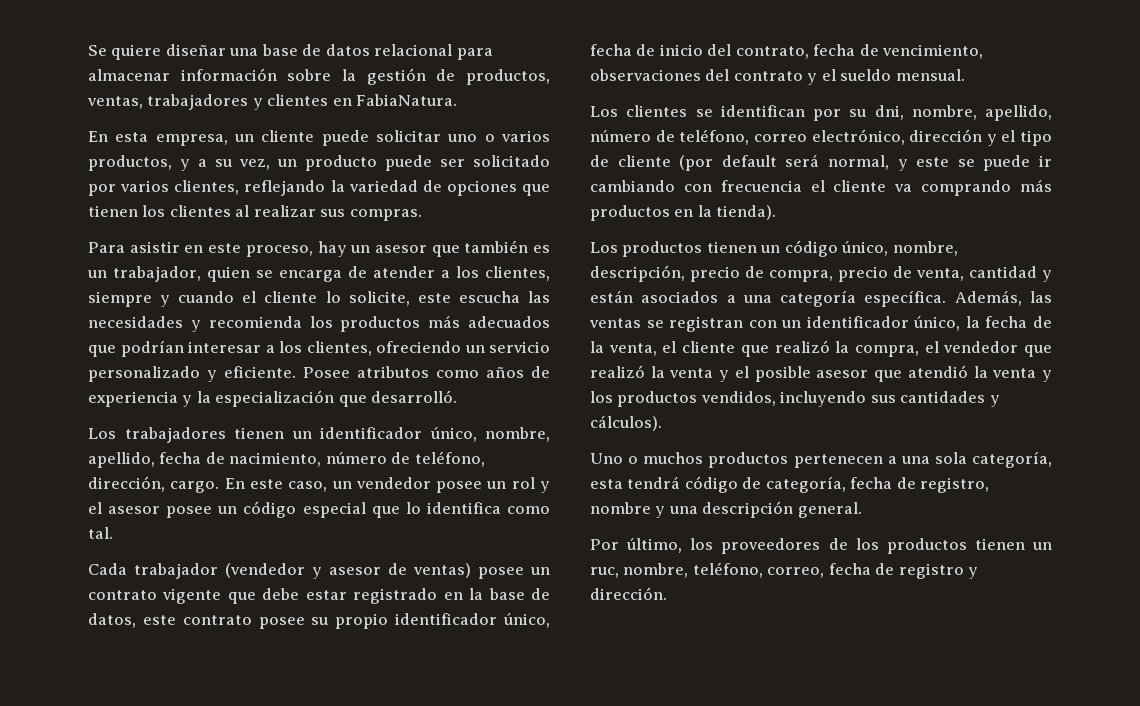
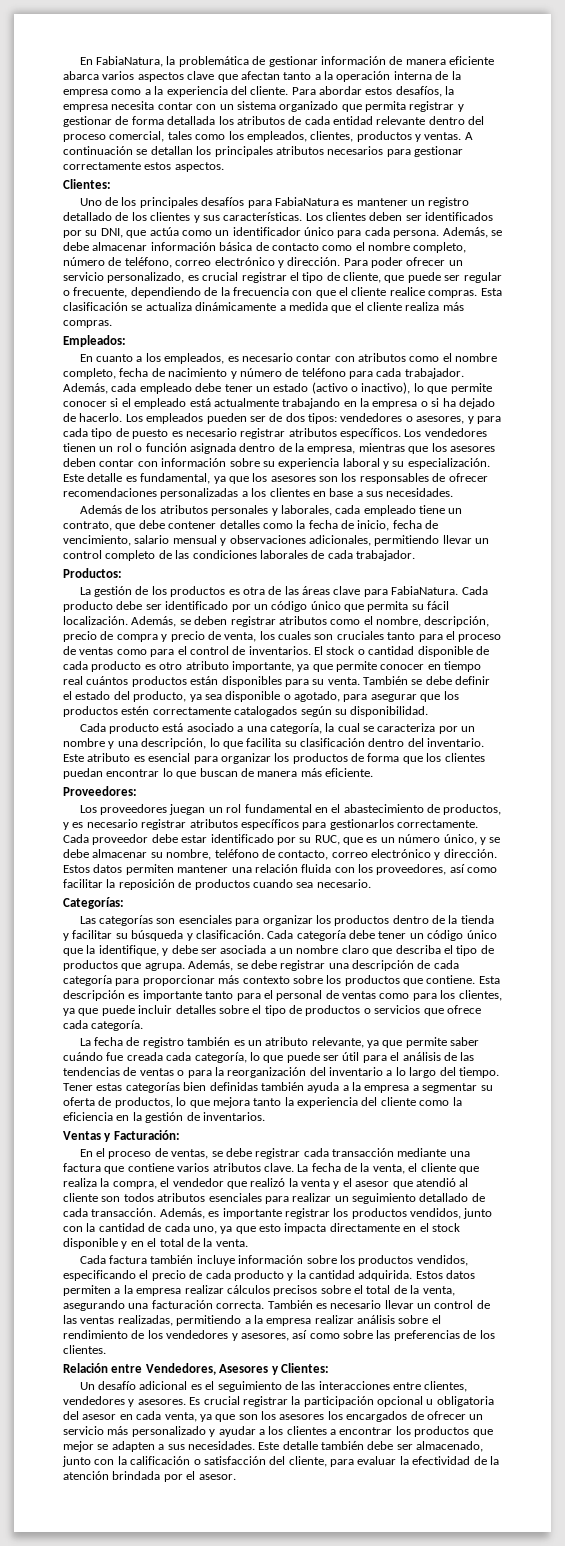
[88,44,493,60] [88,68,550,85] [87,94,458,110] [88,130,550,146] [88,155,550,171] [88,180,550,196] [88,205,422,221] [88,240,550,257] [87,266,550,282] [88,291,550,307] [88,315,550,332] [88,340,550,357] [88,366,550,382] [88,390,458,407] [88,427,550,443] [88,451,485,468] [88,476,551,493] [88,501,550,518] [88,527,113,539] [88,563,550,579] [88,588,551,604] [88,613,550,629] [590,44,984,59] [590,69,965,85] [590,105,1052,121] [590,129,1052,146] [590,154,1052,171] [590,179,1052,196] [590,205,777,221] [590,240,889,257] Se quiere diseñar una base de datos relacional para almacenar información sobre la gestión de productos, ventas, trabajadores y clientes en FabiaNatura. // En esta empresa, un cliente puede solicitar uno o varios productos, y a su vez, un producto puede ser solicitado por varios clientes, reflejando la variedad de opciones que tienen los clientes al realizar sus compras. // Para asistir en este proceso, hay un asesor que también es un trabajador, quien se encarga de atender a los clientes, siempre y cuando el cliente lo solicite, este escucha las necesidades y recomienda los productos más adecuados que podrían interesar a los clientes, ofreciendo un servicio personalizado y eficiente. Posee atributos como años de experiencia y la especialización que desarrolló. // Los trabajadores tienen un identificador único, nombre, apellido, fecha de nacimiento, número de teléfono, dirección, cargo. En este caso, un vendedor posee un rol y el asesor posee un código especial que lo identifica como tal. // Cada trabajador (vendedor y asesor de ventas) posee un contrato vigente que debe estar registrado en la base de datos, este contrato posee su propio identificador único, fecha de inicio del contrato, fecha de vencimiento, observaciones del contrato y el sueldo mensual. // Los clientes se identifican por su dni, nombre, apellido, número de teléfono, correo electrónico, dirección y el tipo de cliente (por default será normal, y este se puede ir cambiando con frecuencia el cliente va comprando más productos en la tienda). // Los productos tienen un código único, -> [79,56,495,67] [63,71,461,82] [63,86,455,97] [63,101,464,112] [63,116,485,127] [63,131,473,142] [63,146,463,157] [63,162,224,172] [63,179,111,189] [79,197,470,208] [63,212,494,223] [63,227,502,238] [63,242,467,253] [63,257,463,268] [63,272,502,283] [63,287,502,298] [63,302,464,313] [63,320,112,328] [63,335,126,347] [79,353,498,364] [63,368,464,379] [63,382,492,394] [63,398,495,409] [63,413,501,424] [63,428,487,439] [63,443,495,454] [63,458,490,469] [63,473,488,484] [63,488,454,499] [79,505,463,516] [63,520,439,531] [63,535,489,546] [63,550,415,561] [63,568,122,578] [79,586,488,597] [63,601,450,612] [63,616,373,627] En FabiaNatura, la problemática de gestionar información de manera eficiente abarca varios aspectos clave que afectan tanto a la operación interna de la empresa como a la experiencia del cliente. Para abordar estos desafíos, la empresa necesita contar con un sistema organizado que permita registrar y gestionar de forma detallada los atributos de cada entidad relevante dentro del proceso comercial, tales como los empleados, clientes, productos y ventas. A continuación se detallan los principales atributos necesarios para gestionar correctamente estos aspectos. // Clientes: // Uno de los principales desafíos para FabiaNatura es mantener un registro detallado de los clientes y sus características. Los clientes deben ser identificados por su DNI, que actúa como un identificador único para cada persona. Además, se debe almacenar información básica de contacto como el nombre completo, número de teléfono, correo electrónico y dirección. Para poder ofrecer un servicio personalizado, es crucial registrar el tipo de cliente, que puede ser regular o frecuente, dependiendo de la frecuencia con que el cliente realice compras. Esta clasificación se actualiza dinámicamente a medida que el cliente realiza más compras. // Empleados: // En cuanto a los empleados, es necesario contar con atributos como el nombre completo, fecha de nacimiento y número de teléfono para cada trabajador. Además, cada empleado debe tener un estado (activo o inactivo), lo que permite conocer si el empleado está actualmente trabajando en la empresa o si ha dejado de hacerlo. Los empleados pueden ser de dos tipos: vendedores o asesores, y para cada tipo de puesto es necesario registrar atributos específicos. Los vendedores tienen un rol o función asignada dentro de la empresa, mientras que los asesores deben contar con información sobre su experiencia laboral y su especialización. Este detalle es fundamental, ya que los asesores son los responsables de ofrecer recomendaciones personalizadas a los clientes en base a sus necesidades. // Además de los atributos personales y laborales, cada empleado tiene un contrato, que debe contener detalles como la fecha de inicio, fecha de vencimiento, salario mensual y observaciones adicionales, permitiendo llevar un control completo de las condiciones laborales de cada trabajador. // Productos: // La gestión de los productos es otra de las áreas clave para FabiaNatura. Cada producto debe ser identificado por un código único que permita su fácil localización. Además, se deben registrar atributos como el
[769,270,833,282] compra, -> [116,634,168,642] compra y
[969,266,1052,282] [590,290,1052,307] [589,316,980,332] cantidad y están asociados a una categoría específica. Además, las ventas se registran con un identificador único, la -> [259,631,502,642] [63,646,489,657] [63,661,482,672] [63,676,491,687] [63,691,459,702] [63,706,429,717] [79,723,476,734] [63,738,485,749] [63,753,485,764] [63,768,373,779] [63,786,137,796] [79,804,502,815] [63,819,478,830] [63,834,501,845] [63,849,497,860] [63,864,498,875] [63,879,371,890] [63,897,124,909] [79,915,494,926] [63,930,497,941] [63,945,494,956] [63,960,459,971] [63,975,500,986] [63,990,502,1001] [63,1005,481,1016] [63,1020,144,1031] [79,1037,480,1048] [63,1052,475,1063] [63,1067,499,1078] [63,1082,493,1093] [63,1097,462,1108] [63,1112,265,1123] [63,1130,180,1142] [79,1148,470,1159] [63,1163,309,1174] los cuales son cruciales tanto para el proceso de ventas como para el control de inventarios. El stock o cantidad disponible de cada producto es otro atributo importante, ya que permite conocer en tiempo real cuántos productos están disponibles para su venta. También se debe definir el estado del producto, ya sea disponible o agotado, para asegurar que los productos estén correctamente catalogados según su disponibilidad. // Cada producto está asociado a una categoría, la cual se caracteriza por un nombre y una descripción, lo que facilita su clasificación dentro del inventario. Este atributo es esencial para organizar los productos de forma que los clientes puedan encontrar lo que buscan de manera más eficiente. // Proveedores: // Los proveedores juegan un rol fundamental en el abastecimiento de productos, y es necesario registrar atributos específicos para gestionarlos correctamente. Cada proveedor debe estar identificado por su RUC, que es un número único, y se debe almacenar su nombre, teléfono de contacto, correo electrónico y dirección. Estos datos permiten mantener una relación fluida con los proveedores, así como facilitar la reposición de productos cuando sea necesario. // Categorías: // Las categorías son esenciales para organizar los productos dentro de la tienda y facilitar su búsqueda y clasificación. Cada categoría debe tener un código único que la identifique, y debe ser asociada a un nombre claro que describa el tipo de productos que agrupa. Además, se debe registrar una descripción de cada categoría para proporcionar más contexto sobre los productos que contiene. Esta descripción es importante tanto para el personal de ventas como para los clientes, ya que puede incluir detalles sobre el tipo de productos o servicios que ofrece cada categoría. // La fecha de registro también es un atributo relevante, ya que permite saber cuándo fue creada cada categoría, lo que puede ser útil para el análisis de las tendencias de ventas o para la reorganización del inventario a lo largo del tiempo. Tener estas categorías bien definidas también ayuda a la empresa a segmentar su oferta de productos, lo que mejora tanto la experiencia del cliente como la eficiencia en la gestión de inventarios. // Ventas y Facturación: // En el proceso de ventas, se debe registrar cada transacción mediante una factura que contiene varios atributos clave. La
[774,340,830,353] realizó -> [63,1178,97,1187] realiza
[754,366,811,382] posible -> (352, 1182) none
[973,366,1052,382] [590,391,1000,407] [590,415,662,431] [590,451,1052,468] [590,476,990,493] [590,501,862,518] [590,538,1052,554] [590,562,979,579] [590,587,667,600] la venta y los productos vendidos, incluyendo sus cantidades y cálculos). // Uno o muchos productos pertenecen a una sola categoría, esta tendrá código de categoría, fecha de registro, nombre y una descripción general. // Por último, los proveedores de los productos tienen un ruc, nombre, teléfono, correo, fecha de registro y dirección. -> [459,1178,469,1187] [63,1193,485,1204] [63,1208,493,1219] [63,1223,460,1234] [63,1238,248,1249] [79,1255,468,1266] [63,1270,476,1281] [63,1285,455,1296] [63,1300,490,1311] [63,1315,441,1326] [63,1330,495,1341] [63,1345,106,1354] [63,1363,329,1375] [79,1381,468,1392] [63,1396,494,1407] [63,1411,484,1422] [63,1426,493,1437] [63,1441,484,1452] [62,1456,499,1467] [63,1471,236,1482] al cliente son todos atributos esenciales para realizar un seguimiento detallado de cada transacción. Además, es importante registrar los productos vendidos, junto con la cantidad de cada uno, ya que esto impacta directamente en el stock disponible y en el total de la venta. // Cada factura también incluye información sobre los productos vendidos, especificando el precio de cada producto y la cantidad adquirida. Estos datos permiten a la empresa realizar cálculos precisos sobre el total de la venta, asegurando una facturación correcta. También es necesario llevar un control de las ventas realizadas, permitiendo a la empresa realizar análisis sobre el rendimiento de los vendedores y asesores, así como sobre las preferencias de los clientes. // Relación entre Vendedores, Asesores y Clientes: // Un desafío adicional es el seguimiento de las interacciones entre clientes, vendedores y asesores. Es crucial registrar la participación opcional u obligatoria del asesor en cada venta, ya que son los asesores los encargados de ofrecer un servicio más personalizado y ayudar a los clientes a encontrar los productos que mejor se adapten a sus necesidades. Este detalle también debe ser almacenado, junto con la calificación o satisfacción del cliente, para evaluar la efectividad de la atención brindada por el asesor.

